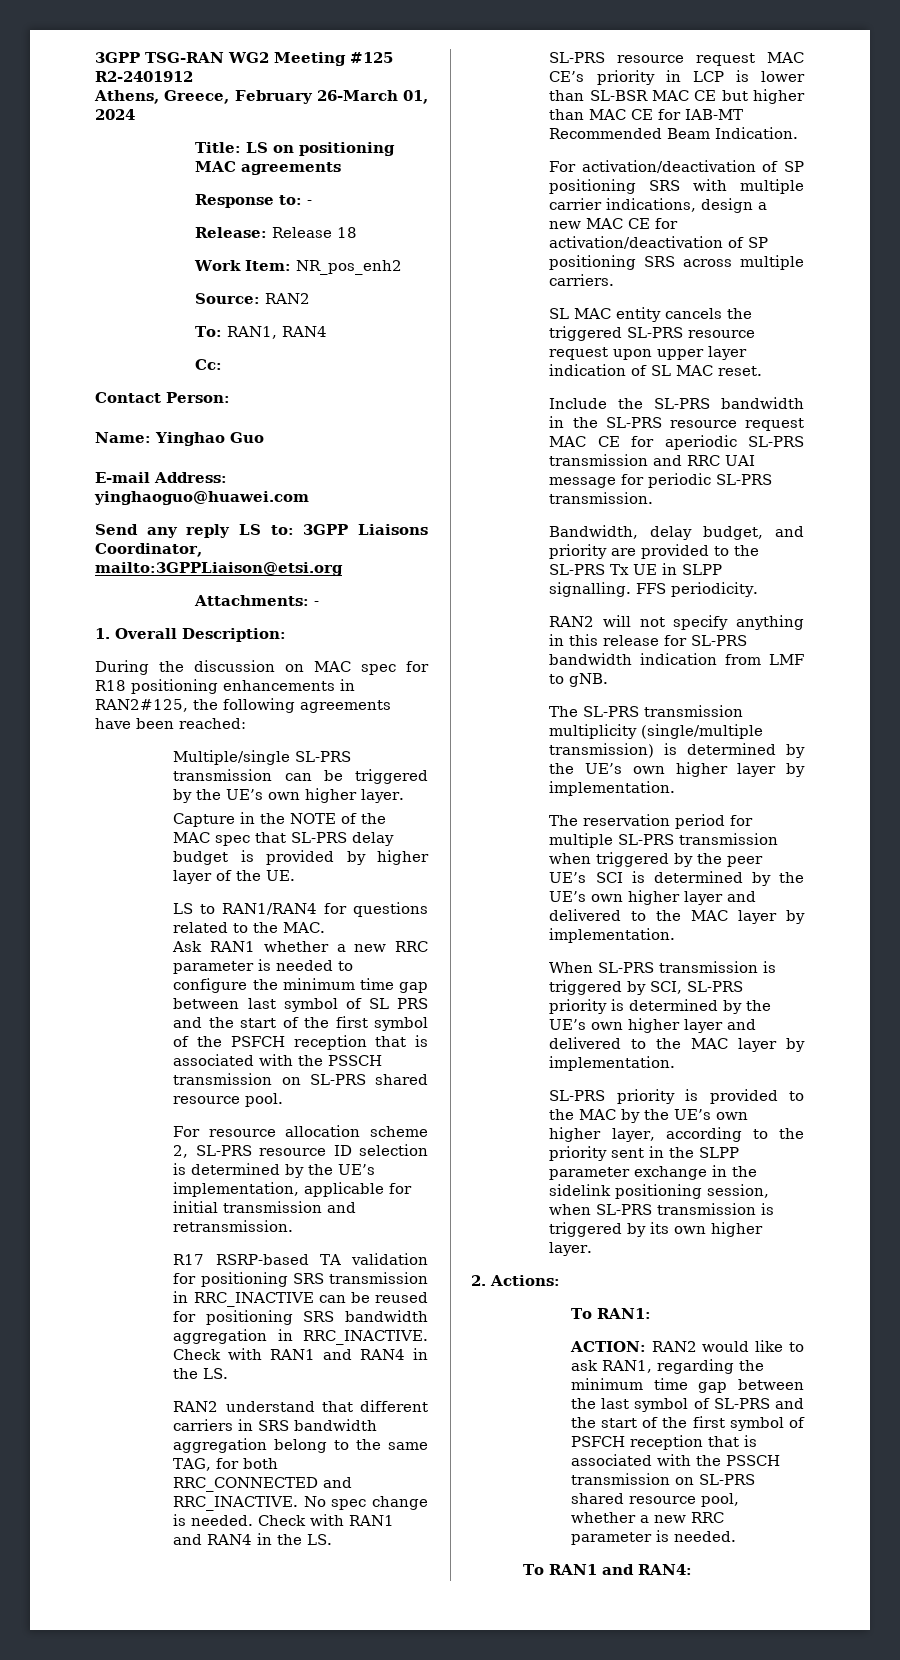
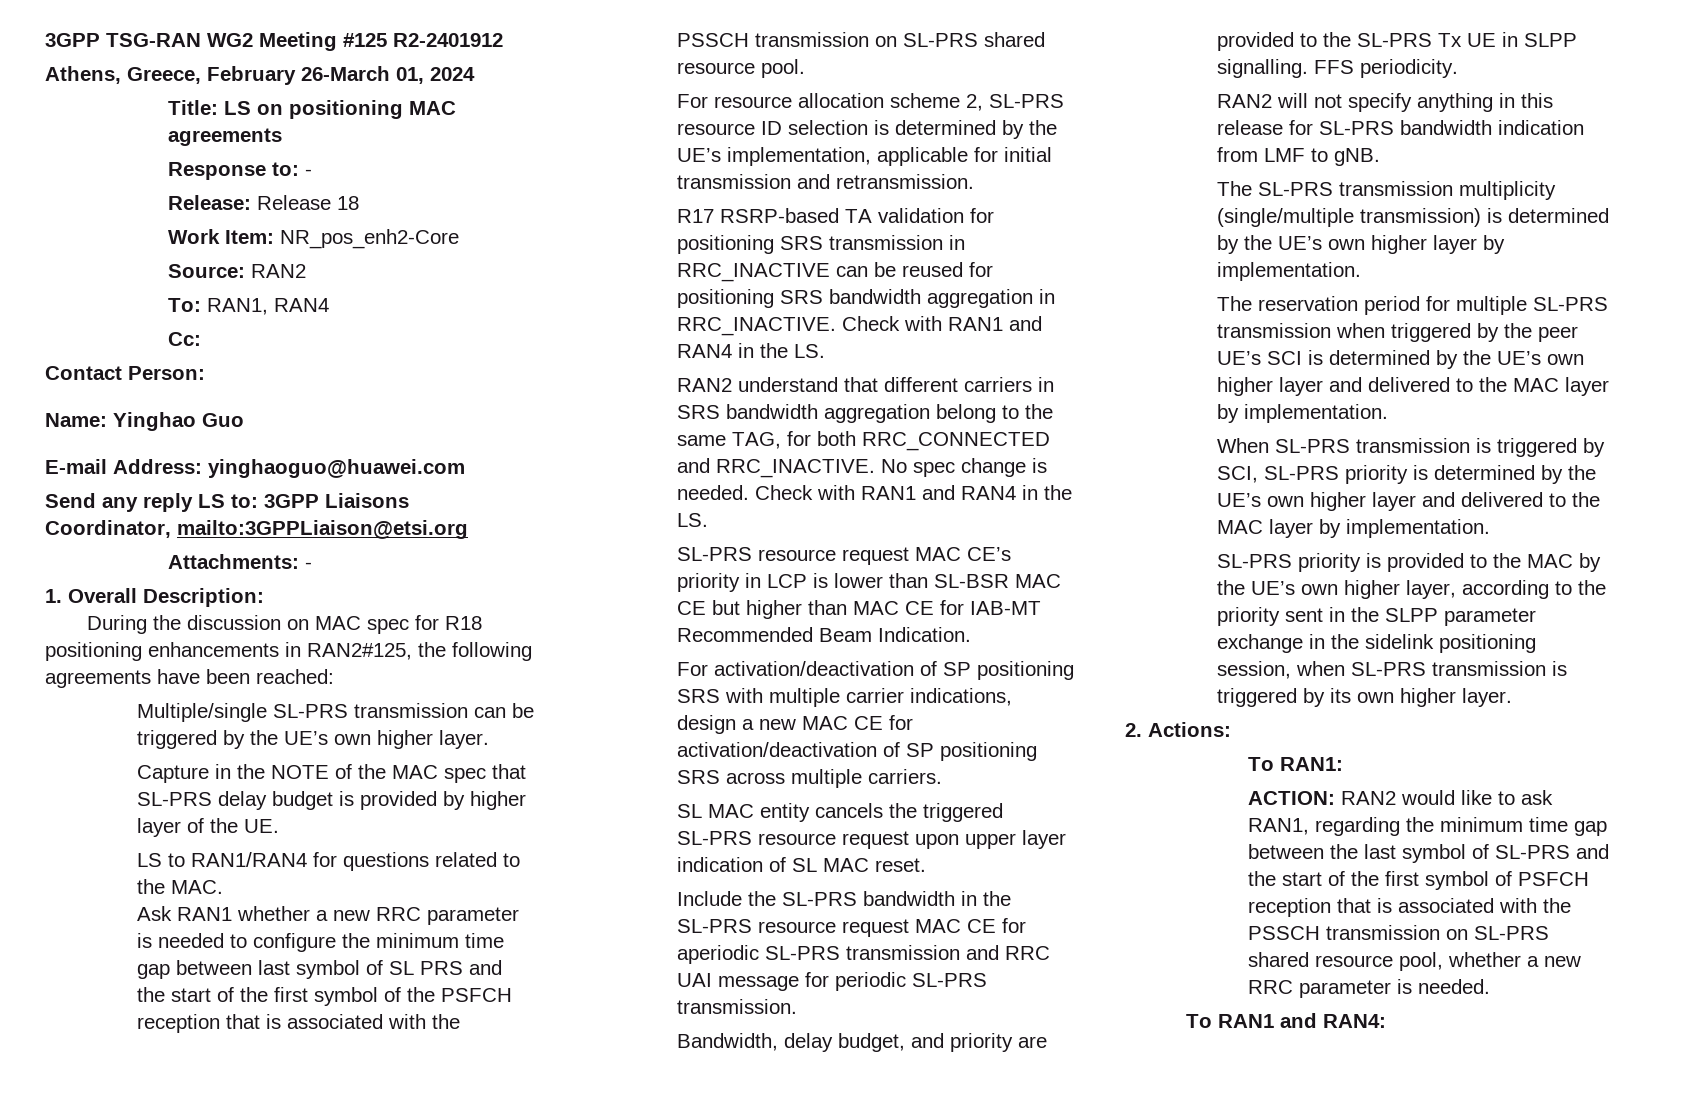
[295,260,402,275] NR_pos_enh2 -> [279,229,459,249] NR_pos_enh2-Core

